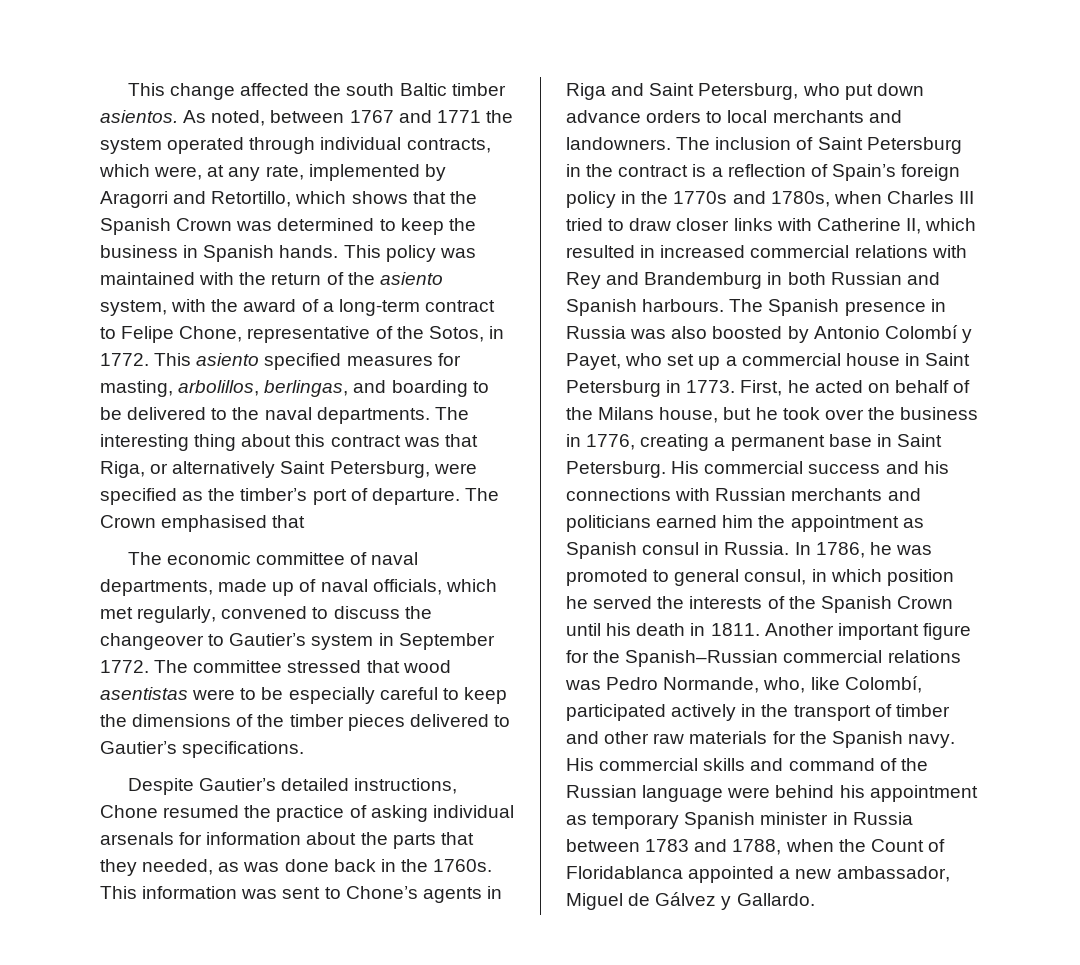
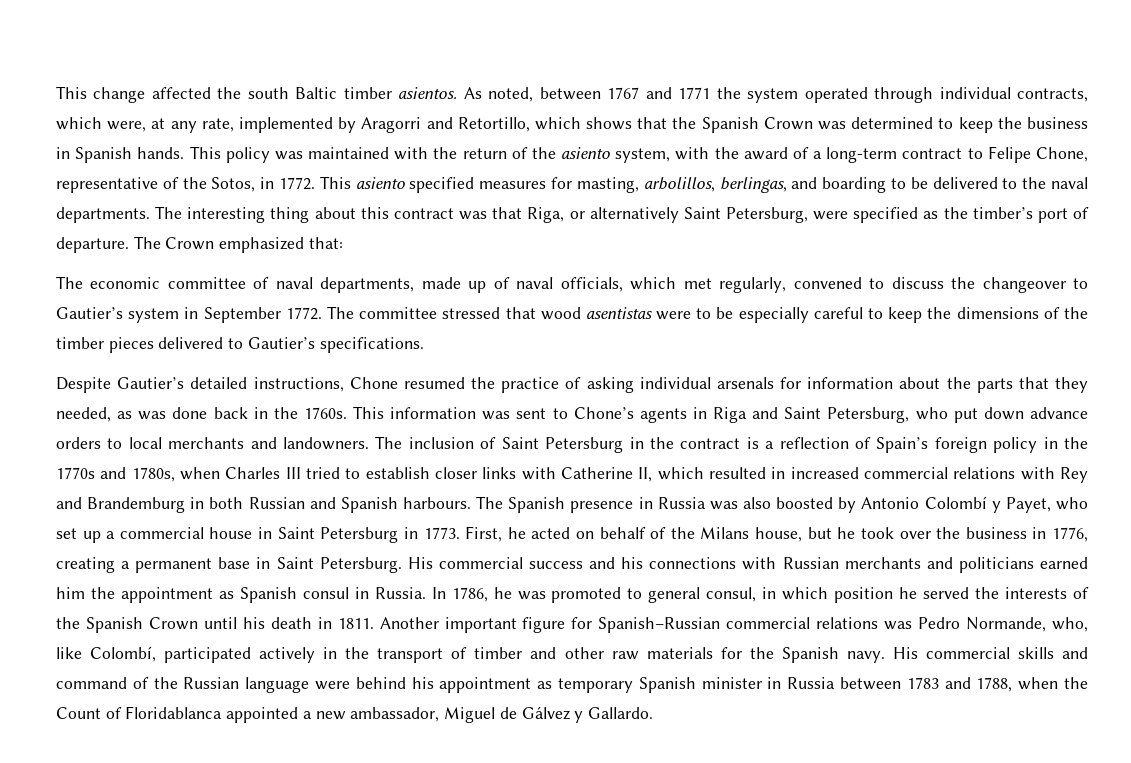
[161,515,306,532] emphasised that -> [219,237,343,253] emphasized that:
[629,218,672,231] draw -> [365,467,430,479] establish
[593,650,621,663] the -> (593, 623) none

